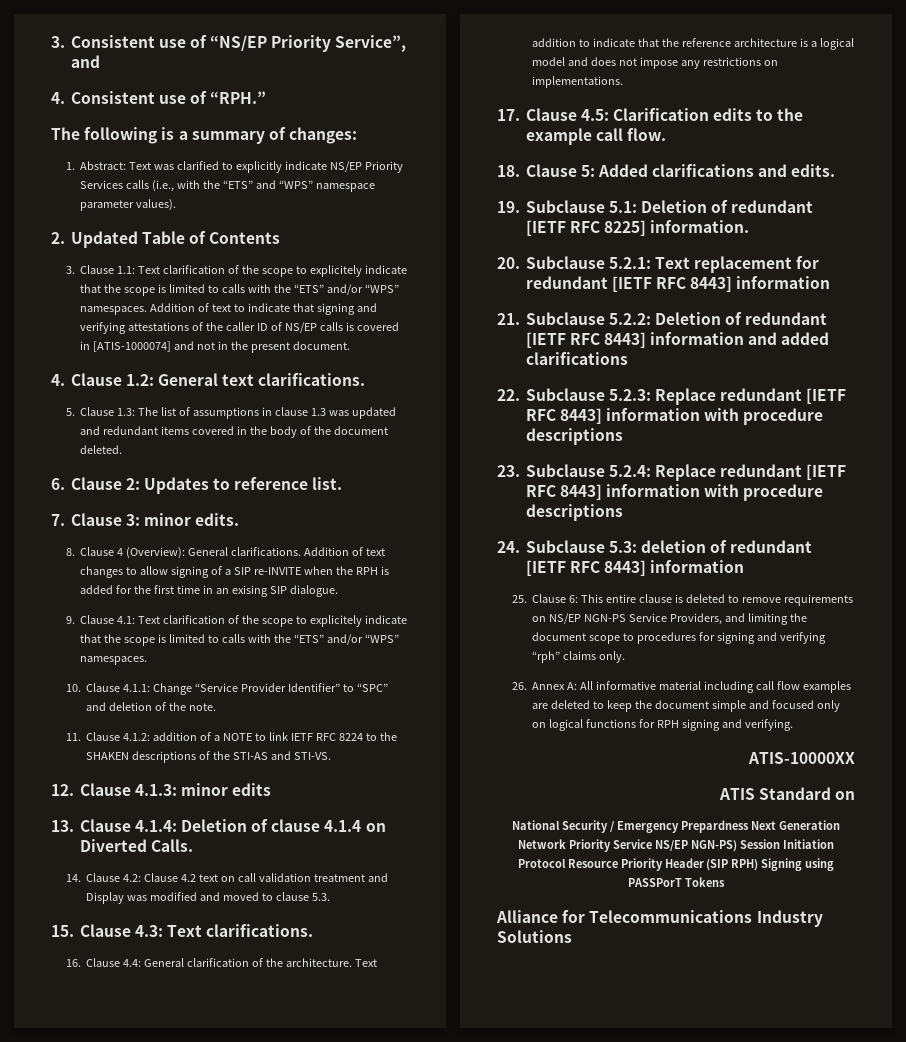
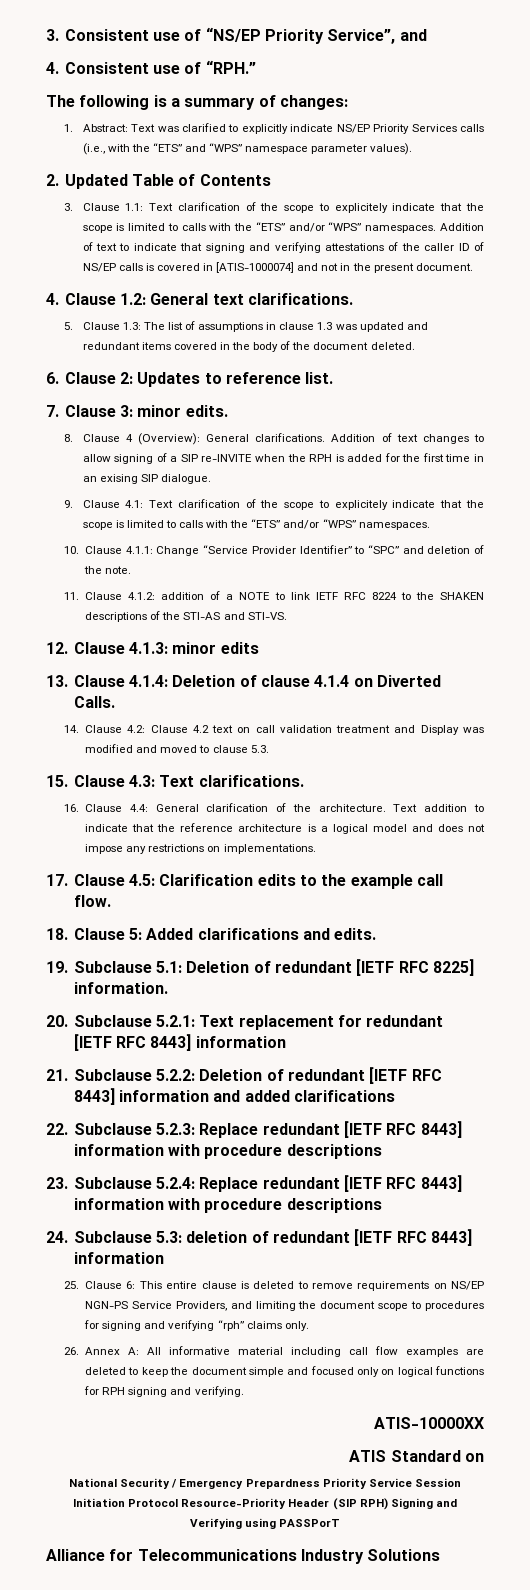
[750,820,840,830] [518,839,737,852] Next Generation Network Priority Service NS/EP NGN-PS) -> [322,1478,412,1489] Priority Service
[567,858,663,871] Resource Priority -> [181,1498,287,1509] Resource-Priority
(803, 864) none -> [435,1499,457,1507] [189,1518,242,1529] and Verifying
[684,877,725,887] Tokens -> (341, 1523) none

